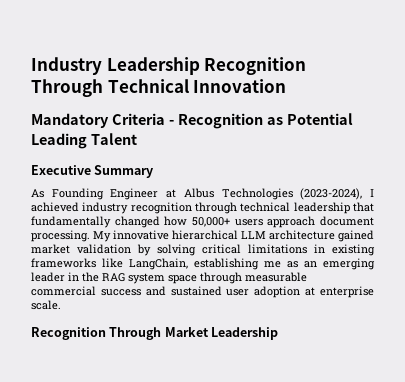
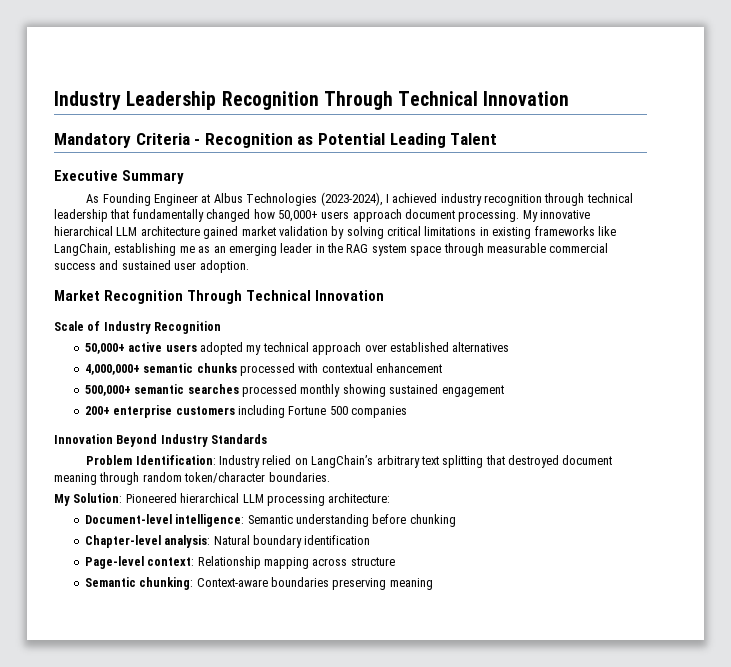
[254,286,374,298] [31,300,61,310] [31,327,279,340] adoption at enterprise scale. // Recognition Through Market Leadership -> [199,260,249,273] [54,290,384,304] [54,321,222,334] [84,342,510,355] [84,363,443,376] [84,384,504,397] [84,405,408,418] [54,434,268,447] [86,455,613,468] [54,472,330,485] [54,493,391,506] [84,514,456,527] [84,535,371,548] [84,556,395,569] [84,577,433,590] adoption. // Market Recognition Through Technical Innovation // Scale of Industry Recognition // 50,000+ active users adopted my technical approach over established alternatives // 4,000,000+ semantic chunks processed with contextual enhancement // 500,000+ semantic searches processed monthly showing sustained engagement // 200+ enterprise customers including Fortune 500 companies // Innovation Beyond Industry Standards // Problem Identification: Industry relied on LangChain’s arbitrary text splitting that destroyed document meaning through random token/character boundaries. // My Solution: Pioneered hierarchical LLM processing architecture: // Document-level intelligence: Semantic understanding before chunking // Chapter-level analysis: Natural boundary identification // Page-level context: Relationship mapping across structure // Semantic chunking: Context-aware boundaries preserving meaning

